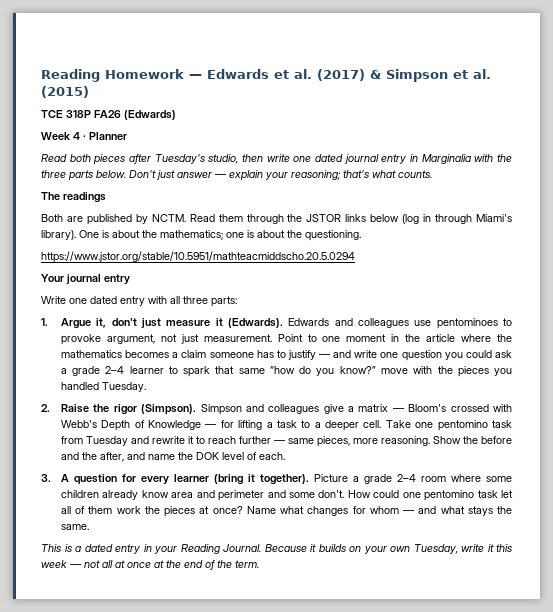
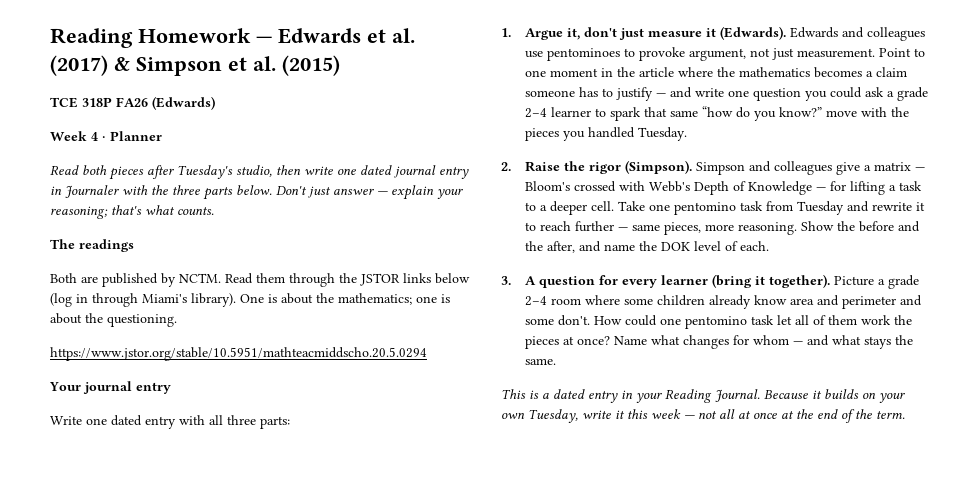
[421,154,471,164] Marginalia -> [65,185,119,198] Journaler

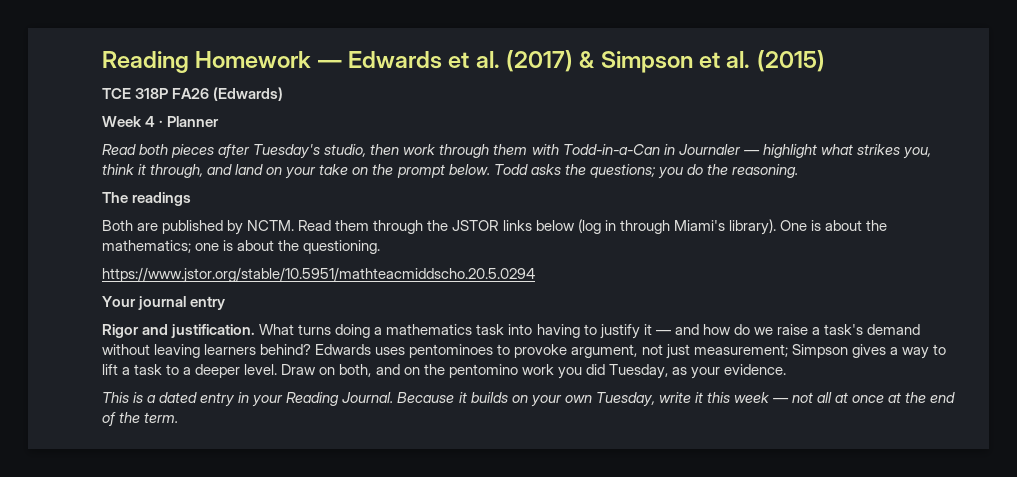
[304,165,469,179] [50,185,463,200] [50,205,214,219] write one dated journal entry in Journaler with the three parts below. Don't just answer — explain your reasoning; that's what counts. -> [403,144,931,159] [102,164,798,179] work through them with Todd-in-a-Can in Journaler — highlight what strikes you, think it through, and land on your take on the prompt below. Todd asks the questions; you do the reasoning.
[50,415,290,429] [501,26,925,41] [524,51,543,58] Write one dated entry with all three parts: // 1. Argue it, don't just measure it (Edwards). Edwards and colleagues use -> [102,324,921,339] [102,344,406,358] Rigor and justification. What turns doing a mathematics task into having to justify it — and how do we raise a task's demand without leaving learners behind? Edwards uses
[796,48,925,58] [524,67,907,78] [524,87,928,101] [524,106,909,121] [524,127,687,141] [501,160,925,175] [524,181,885,195] measurement. Point to one moment in the article where the mathematics becomes a claim someone has to justify — and write one question you could ask a grade 2–4 learner to spark that same “how do you know?” move with the pieces you handled Tuesday. // 2. Raise the rigor (Simpson). Simpson and colleagues give a matrix — Bloom's crossed with Webb's Depth of Knowledge — for lifting -> [693,344,946,359] [102,364,118,375] measurement; Simpson gives a way to lift
[590,201,925,215] [524,221,920,235] [524,241,769,253] [501,274,919,289] [524,295,922,309] [524,315,912,329] [524,335,913,349] [524,358,556,365] cell. Take one pentomino task from Tuesday and rewrite it to reach further — same pieces, more reasoning. Show the before and the after, and name the DOK level of each. // 3. A question for every learner (bring it together). Picture a grade 2–4 room where some children already know area and perimeter and some don't. How could one pentomino task let all of them work the pieces at once? Name what changes for whom — and what stays the same. -> [244,364,786,379] level. Draw on both, and on the pentomino work you did Tuesday, as your evidence.

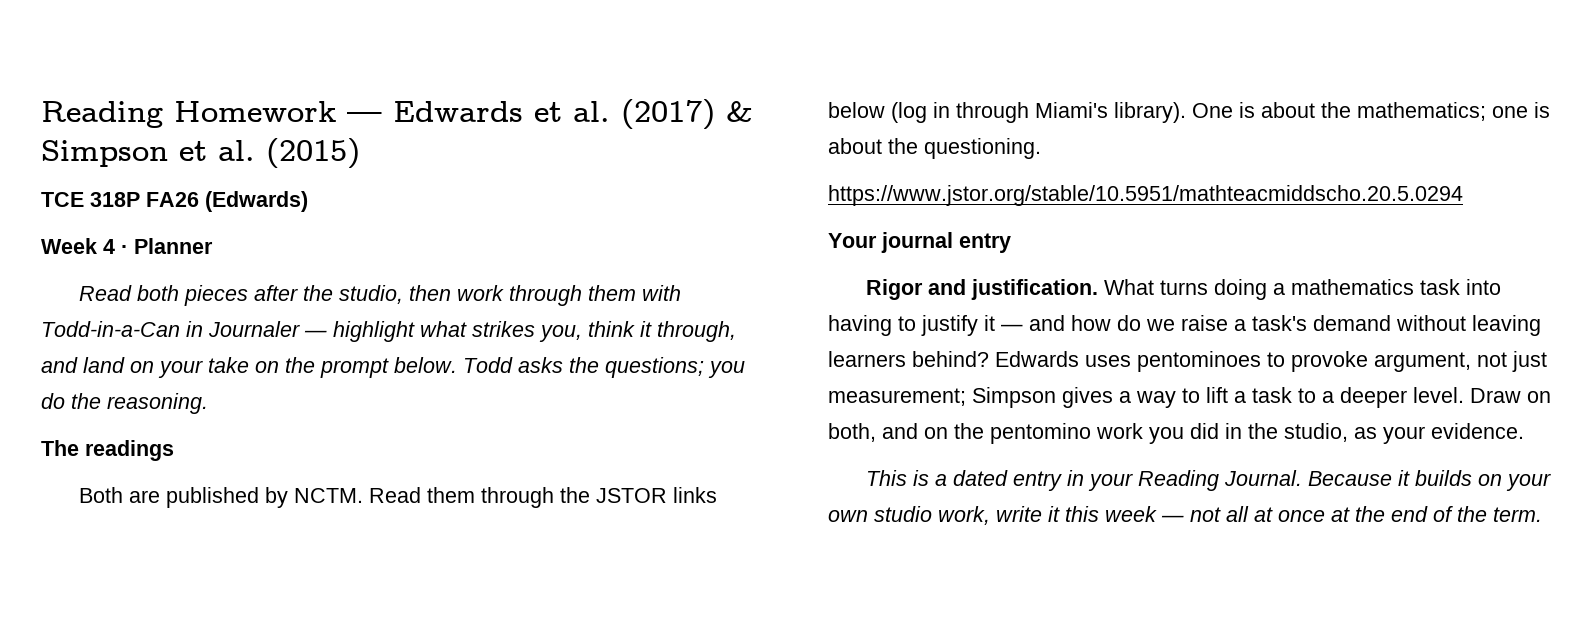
[253,144,321,159] Tuesday's -> [303,285,334,301] the
[608,364,668,379] Tuesday, -> [1225,423,1348,442] in the studio,
[595,392,655,407] Tuesday, -> [874,506,990,525] studio work,

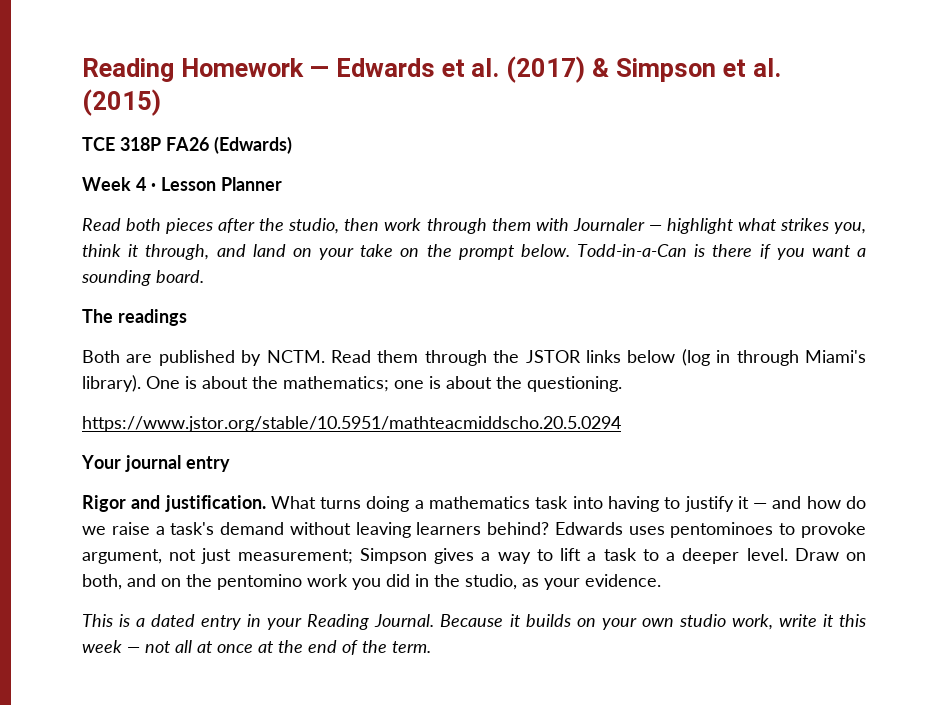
(128, 249) none -> [161,177,216,191] Lesson
[41,321,203,337] Todd-in-a-Can in -> (569, 224) none
[463,357,745,378] [41,393,208,414] Todd asks the questions; you do the reasoning. -> [577,244,866,260] [81,270,204,286] Todd-in-a-Can is there if you want a sounding board.

